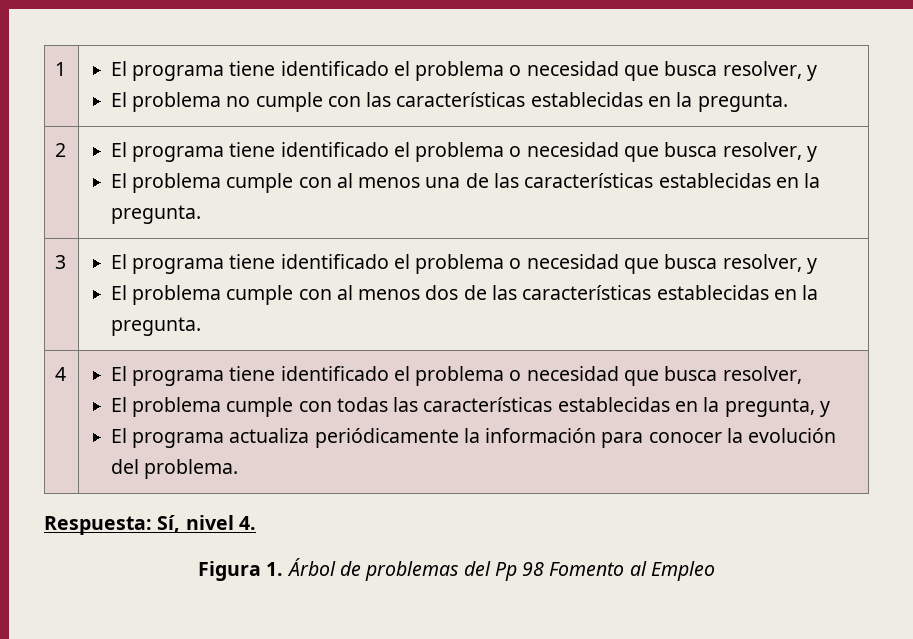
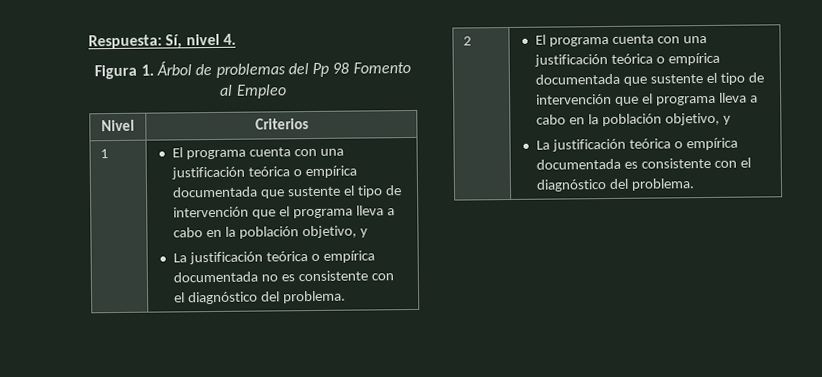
[55,62,67,76] [110,61,817,81] [110,92,788,112] [55,143,67,157] [110,142,817,162] [110,173,821,193] [110,205,201,224] [55,255,67,269] [110,254,817,274] [110,285,819,305] [110,317,201,336] [55,367,67,381] [110,366,802,386] [110,397,830,417] [110,428,837,448] [110,459,239,479] 1 | El programa tiene identificado el problema o necesidad que busca resolver, y // El problema no cumple con las características establecidas en la pregunta. // 2 | El programa tiene identificado el problema o necesidad que busca resolver, y // El problema cumple con al menos una de las características establecidas en la pregunta. // 3 | El programa tiene identificado el problema o necesidad que busca resolver, y // El problema cumple con al menos dos de las características establecidas en la pregunta. // 4 | El programa tiene identificado el problema o necesidad que busca resolver, // El problema cumple con todas las características establecidas en la pregunta, y // El programa actualiza periódicamente la información para conocer la evolución del problema. // -> (88, 42) none
(715, 571) none -> [101,119,135,132] [254,118,309,130] [100,149,110,159] [172,147,344,160] [171,165,357,180] [172,185,402,199] [173,205,395,219] [173,225,368,239] [173,250,375,265] [173,270,394,283] [174,290,346,305] [463,36,473,46] [535,34,707,47] [534,52,720,67] [535,72,764,86] [536,92,758,106] [536,112,731,127] [536,137,738,152] [536,157,751,170] [536,178,696,192] // Nivel | Criterios // 1 | El programa cuenta con una justificación teórica o empírica documentada que sustente el tipo de intervención que el programa lleva a cabo en la población objetivo, y // La justificación teórica o empírica documentada no es consistente con el diagnóstico del problema. // 2 | El programa cuenta con una justificación teórica o empírica documentada que sustente el tipo de intervención que el programa lleva a cabo en la población objetivo, y // La justificación teórica o empírica documentada es consistente con el diagnóstico del problema.

